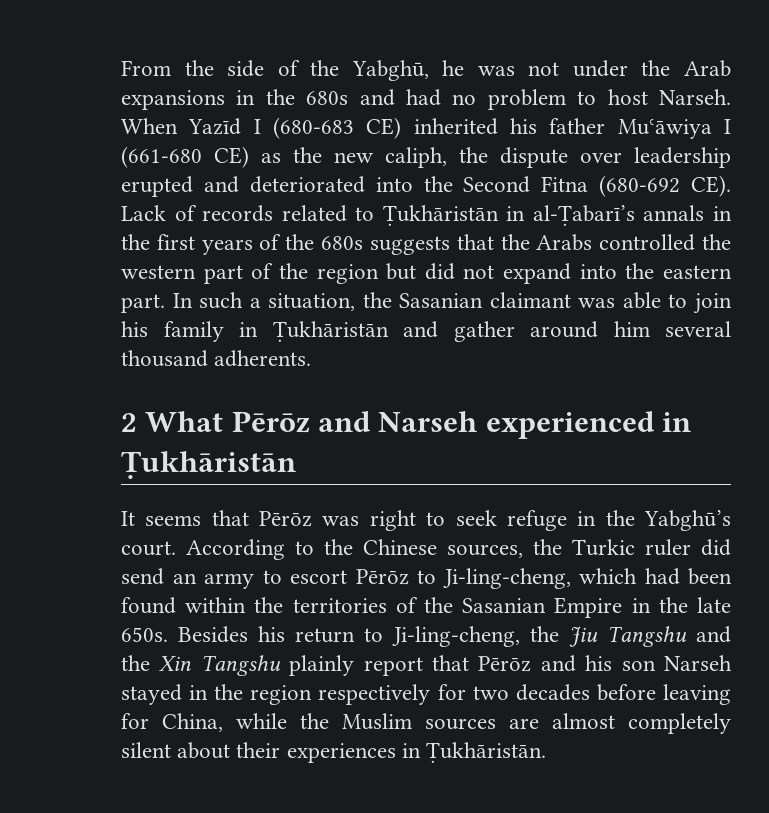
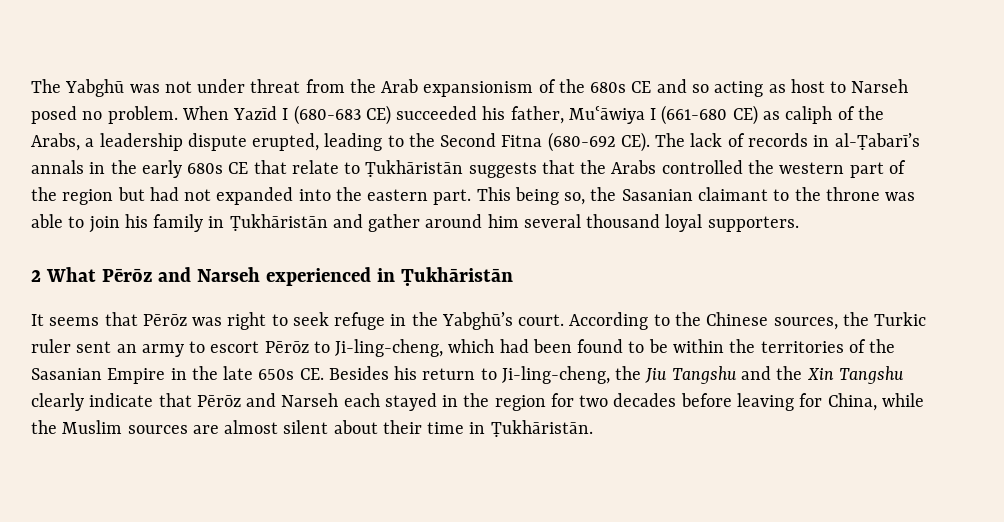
[121,60,731,81] [121,89,731,110] From the side of the Yabghū, he was not under the Arab expansions in the 680s and had no problem to host Narseh. -> [31,79,909,97] [31,106,178,124] The Yabghū was not under threat from the Arab expansionism of the 680s CE and so acting as host to Narseh posed no problem.
[413,118,606,135] inherited his father -> [396,106,564,124] succeeded his father,
[293,147,731,168] [121,176,413,197] the new caliph, the dispute over leadership erupted and deteriorated into -> [785,106,884,124] [31,133,404,151] caliph of the Arabs, a leadership dispute erupted, leading to
[121,205,499,226] Lack of records related to Ṭukhāristān -> [655,133,808,147] The lack of records
[156,234,364,255] first years of the 680s -> [141,160,464,178] early 680s CE that relate to Ṭukhāristān
[424,263,572,284] did not expand -> [149,187,294,205] had not expanded
[172,292,571,311] In such a situation, the Sasanian claimant -> [476,187,880,205] This being so, the Sasanian claimant to the throne
[214,350,312,367] adherents. -> [665,214,799,232] loyal supporters.
[701,539,731,556] [121,568,164,585] did send -> [76,341,112,353] sent
(176, 605) none -> [628,339,668,353] to be
[121,627,168,642] 650s. -> [258,368,324,380] 650s CE.
[289,655,423,676] plainly report -> [31,393,154,411] clearly indicate
[585,655,732,671] his son Narseh -> [281,393,380,407] Narseh each
[318,684,431,705] respectively -> (546, 403) none
[628,713,731,734] completely -> (279, 427) none
[286,743,396,763] experiences -> [427,422,465,434] time

